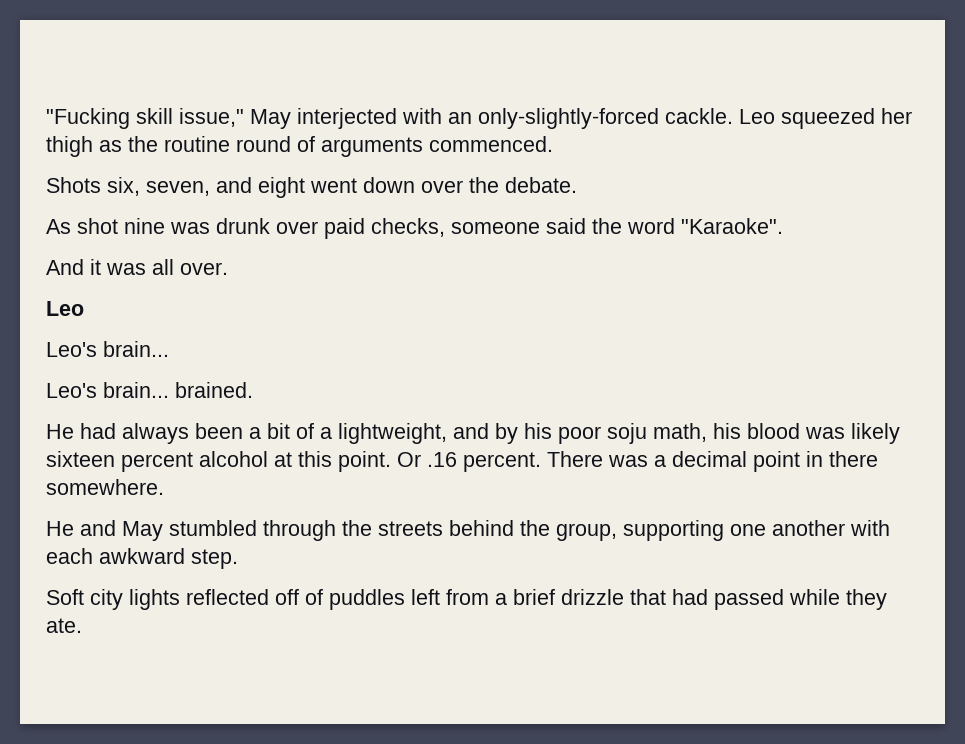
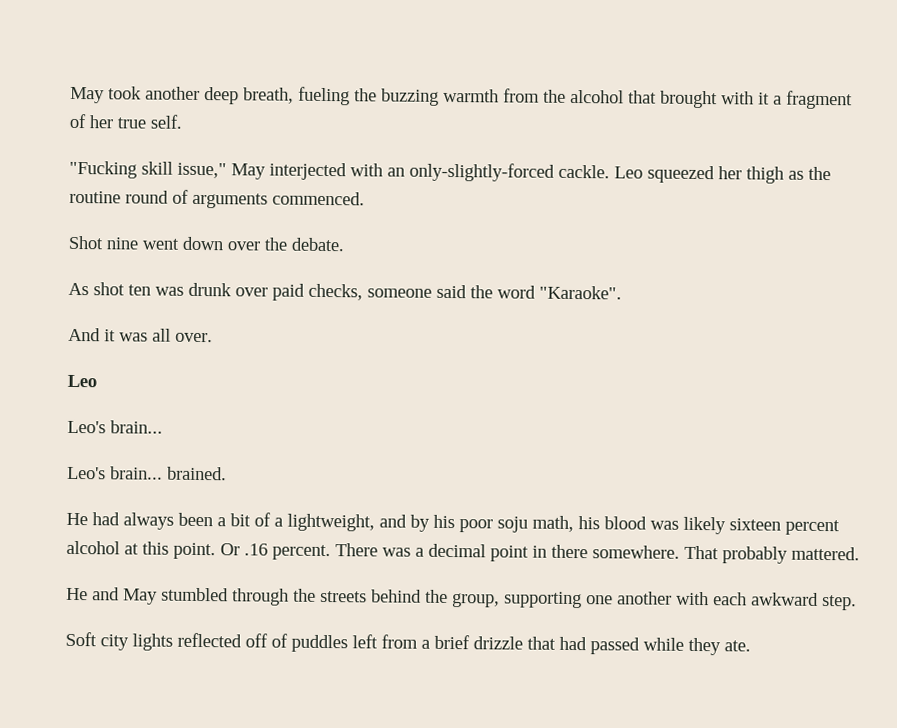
(46, 118) none -> [70,86,853,110] [69,113,182,129] May took another deep breath, fueling the buzzing warmth from the alcohol that brought with it a fragment of her true self. //
[46,177,305,198] Shots six, seven, and eight -> [68,235,139,250] Shot nine
[124,218,165,234] nine -> [128,284,151,296] ten
(164, 487) none -> [684,545,860,564] That probably mattered.

